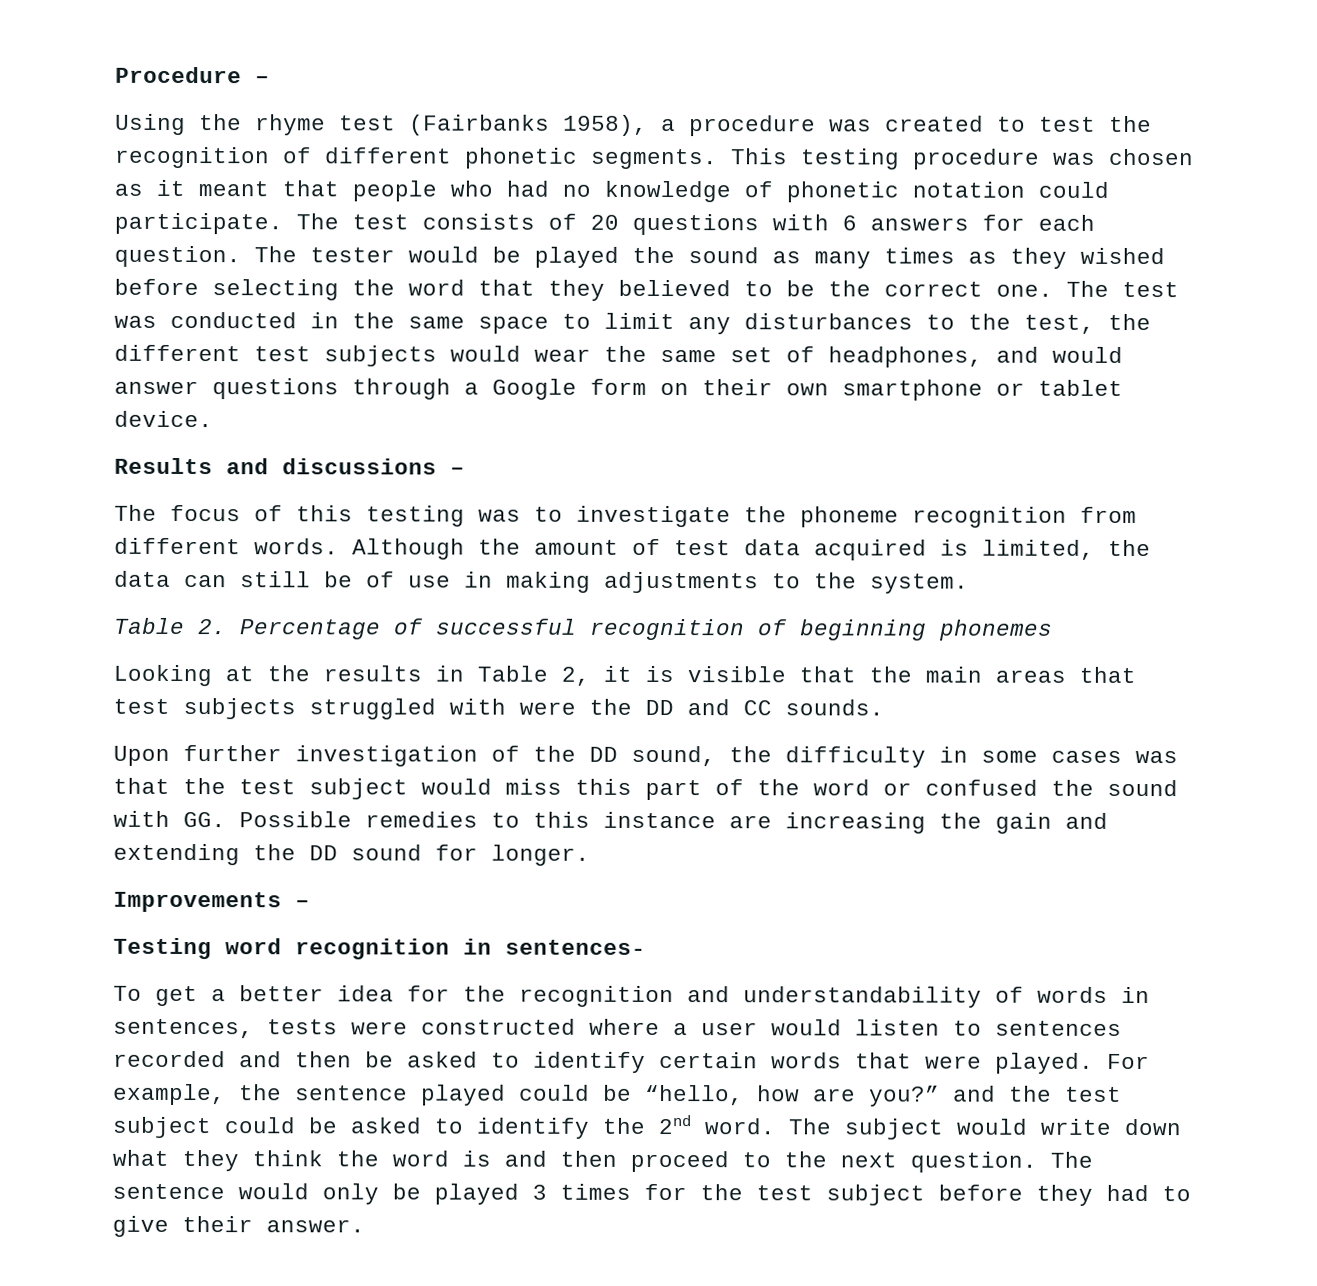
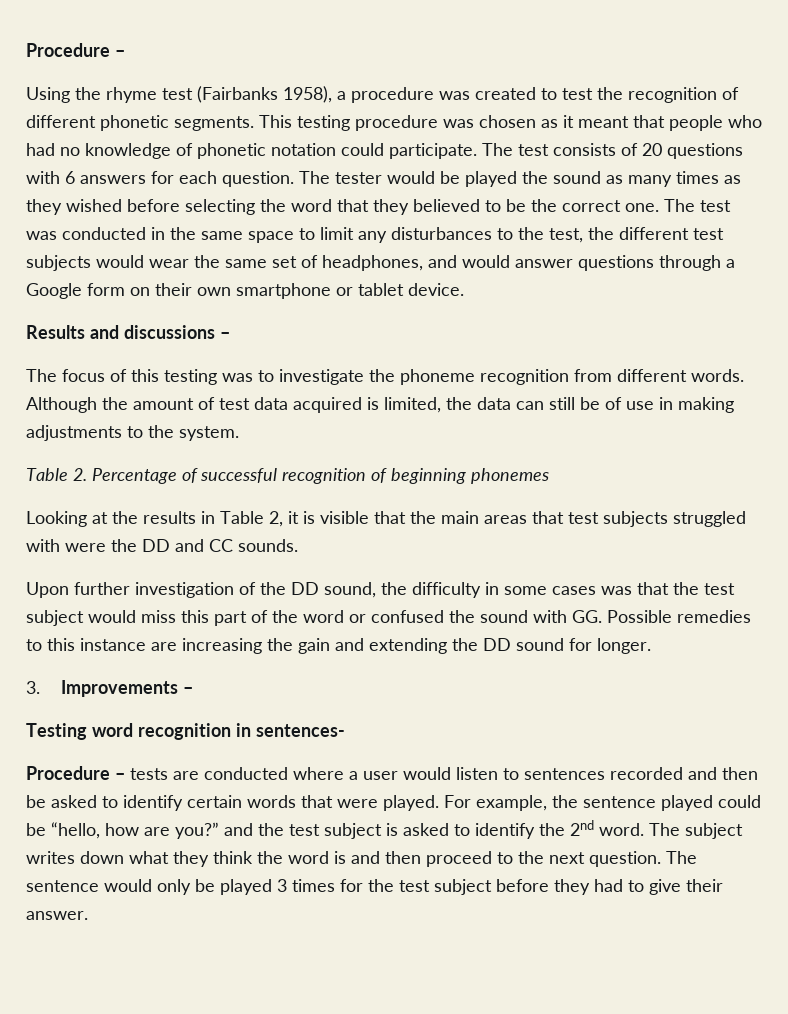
(590, 855) none -> [26,681,40,694] 3.
[113,985,1150,1008] [113,1018,576,1039] To get a better idea for the recognition and understandability of words in sentences, tests were constructed -> [26,766,288,780] Procedure – tests are conducted
[224,1117,338,1134] could be -> [386,823,398,836] is
[956,1118,1112,1135] would write -> [26,851,75,864] writes

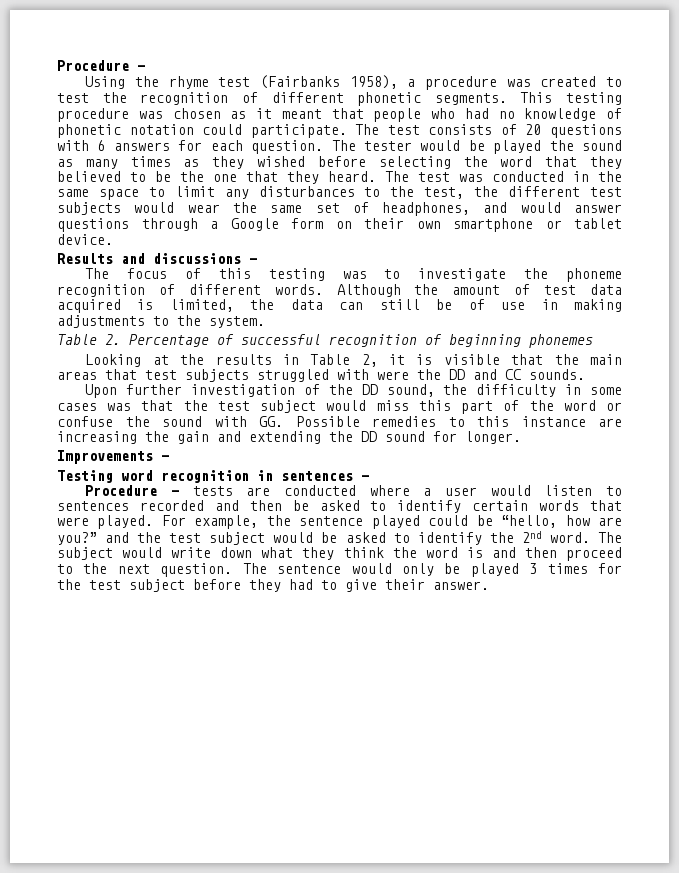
[562,200,659,212] correct one. -> [213,171,376,184] one that they heard.
[574,369,612,382] from -> [158,284,175,295] of
[371,610,444,623] confused -> [57,416,113,427] confuse
[26,681,40,694] 3. -> (521, 437) none
[256,724,345,737] sentences- -> [281,471,369,481] sentences -
[386,823,398,836] is -> [273,532,338,543] would be
[26,851,75,864] writes -> [122,547,212,558] would write

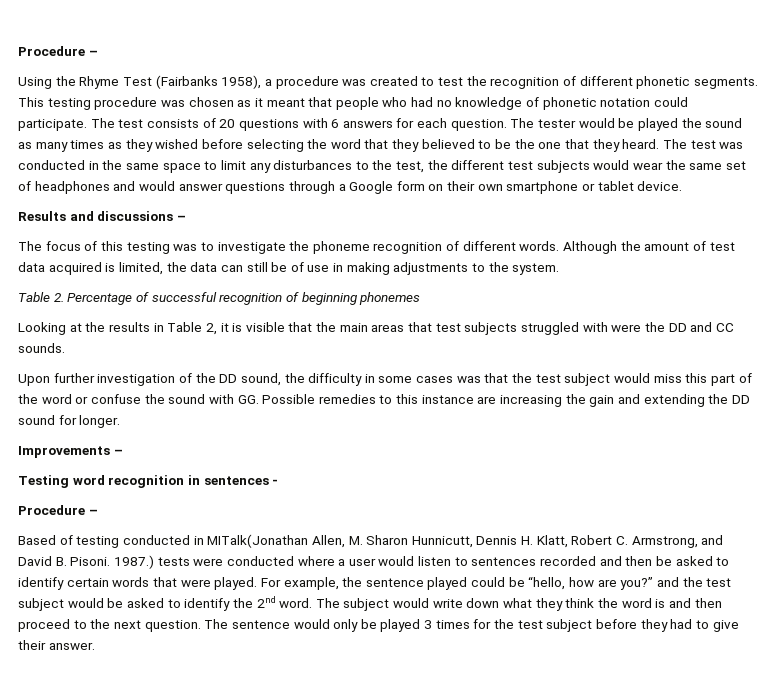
[168,76,251,89] rhyme test -> [79,76,152,89] Rhyme Test
[382,202,471,216] headphones, -> [34,181,110,194] headphones
[192,486,271,496] tests are -> [18,534,724,548] [18,555,224,569] // Based of testing conducted in MITalk(Jonathan Allen, M. Sharon Hunnicutt, Dennis H. Klatt, Robert C. Armstrong, and David B. Pisoni. 1987.) tests were

